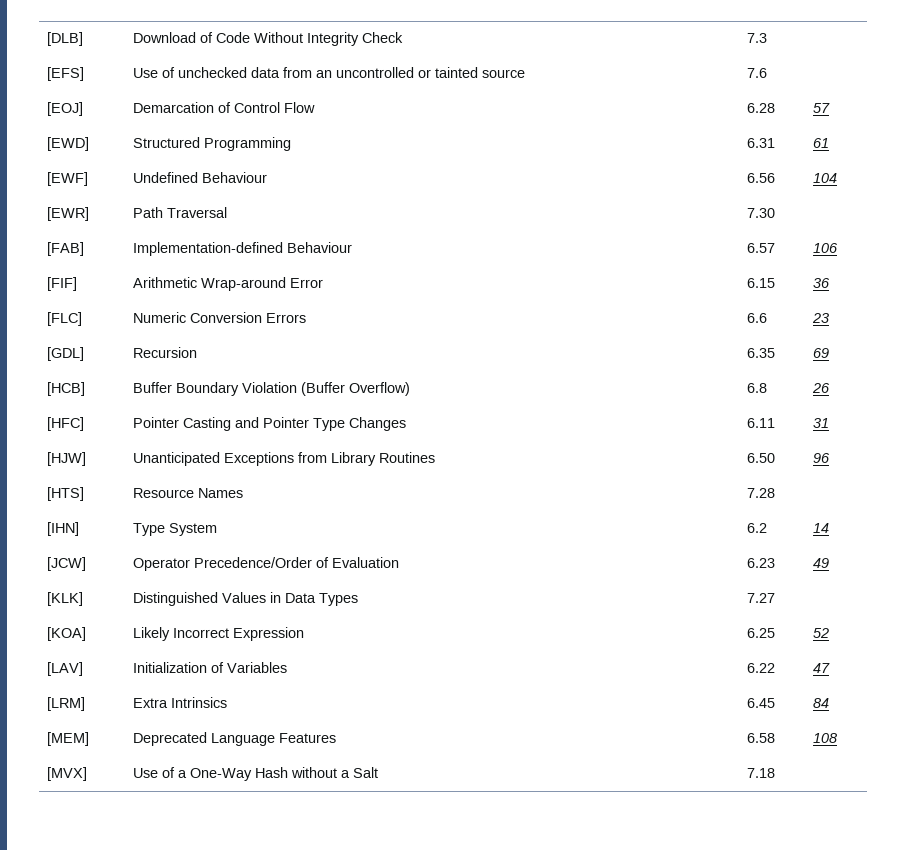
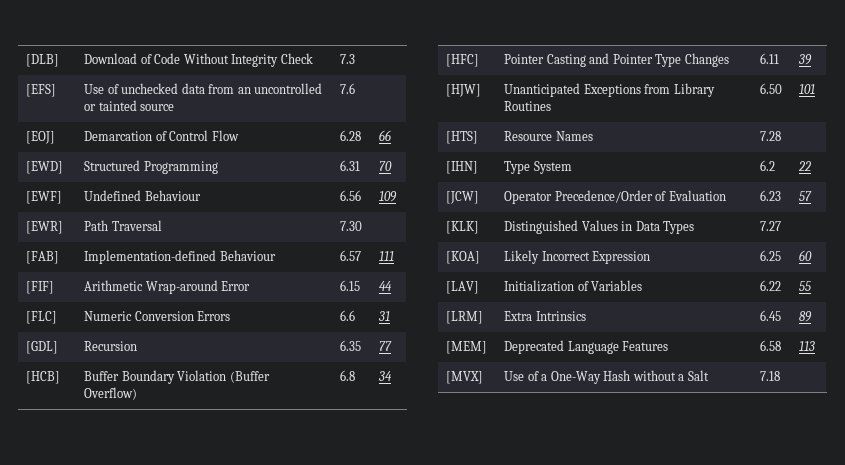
[812,103,830,113] 57 -> [379,130,392,141] 66
[812,138,829,148] 61 -> [379,161,393,171] 70
[812,173,837,183] 104 -> [379,191,398,202] 109
[812,243,838,253] 106 -> [379,251,395,261] 111
[812,278,830,288] 36 -> [379,281,393,291] 44
[811,313,829,323] 23 -> [378,311,391,321] 31
[812,348,829,358] 69 -> [379,341,393,351] 77
[811,383,830,393] 26 -> [378,371,393,381] 34
[812,418,829,428] 31 -> [798,54,813,65] 39
[812,453,830,463] 96 -> [799,84,816,94] 101
[812,523,829,533] 14 -> [798,161,812,171] 22
[812,558,829,568] 49 -> [799,191,813,201] 57
[812,628,829,638] 52 -> [799,250,813,261] 60
[812,663,830,673] 47 -> [799,281,812,291] 55
[812,698,829,708] 84 -> [799,311,813,322] 89
[812,733,837,743] 108 -> [799,341,816,351] 113

